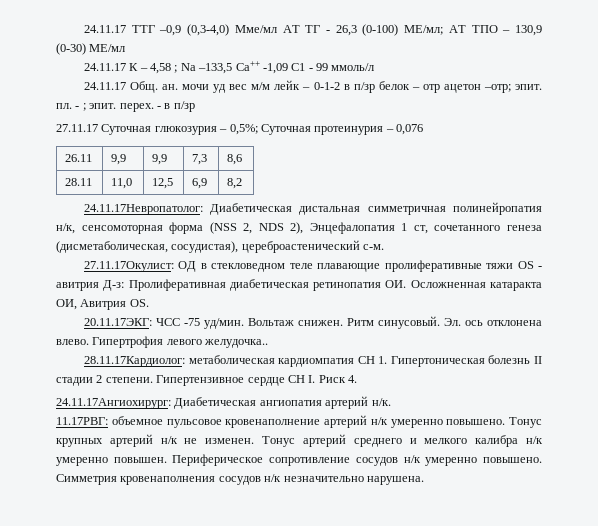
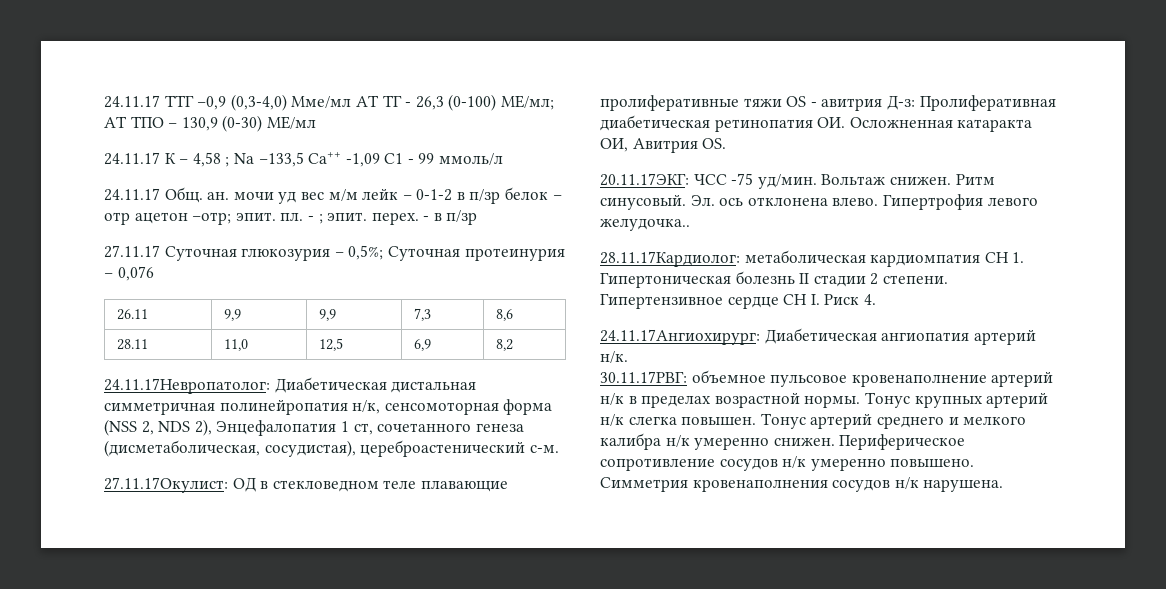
[56,417,108,425] 11.17РВГ: -> [600,371,687,383] 30.11.17РВГ:
[390,419,506,428] умеренно повышено. -> [628,392,861,408] в пределах возрастной нормы.
[184,438,255,444] не изменен. -> [628,416,757,426] слегка повышен.
[113,457,167,463] повышен. -> [773,438,835,446] снижен.
[283,476,364,482] незначительно -> (919, 483) none

